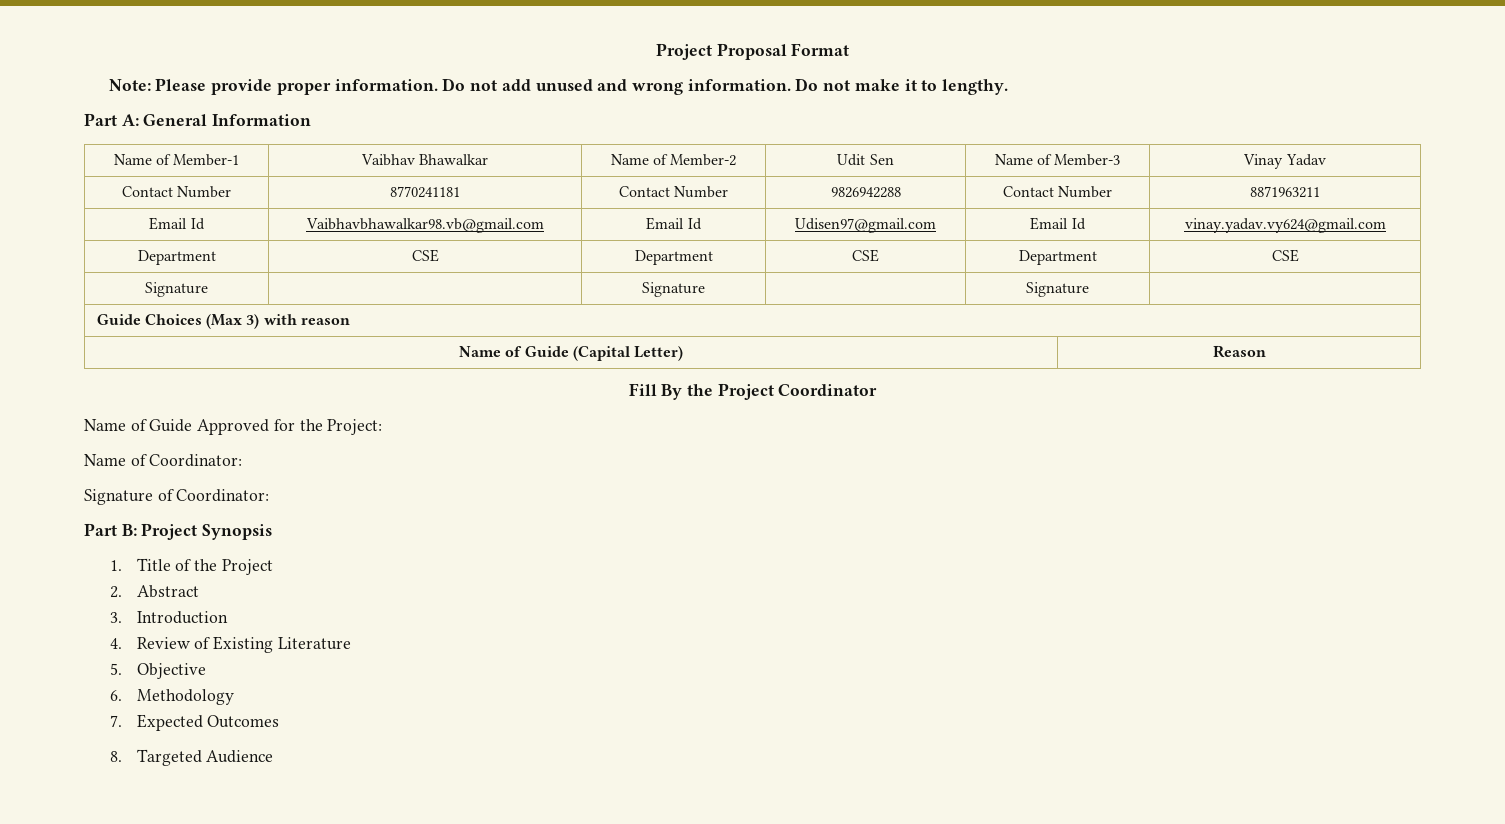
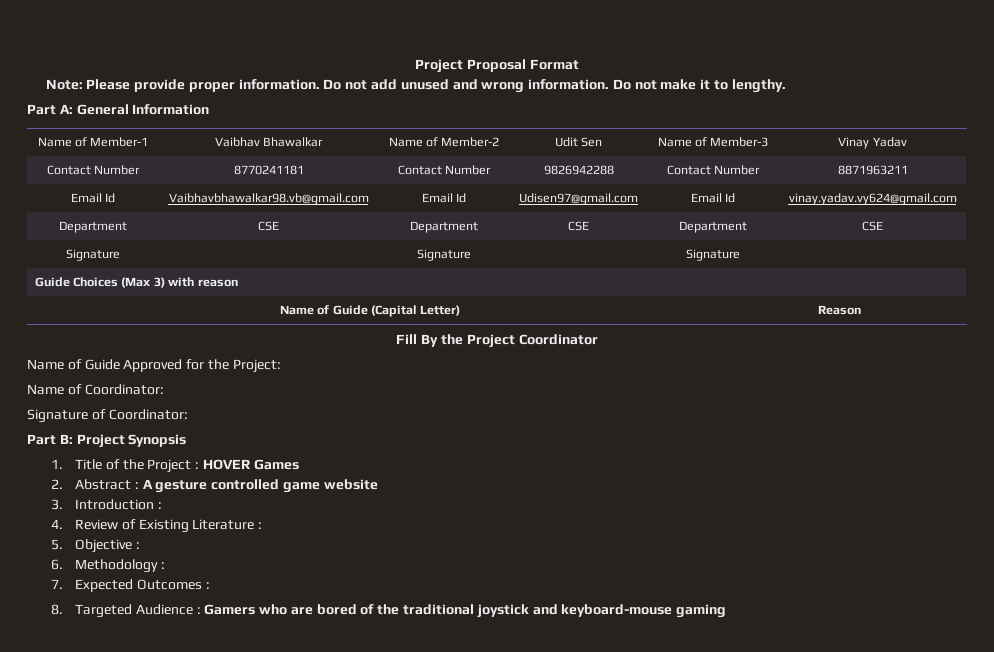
(273, 567) none -> [195,459,299,470] : HOVER Games
(199, 591) none -> [134,479,378,493] : A gesture controlled game website
(228, 617) none -> [157,502,162,509] :
(351, 643) none -> [258,522,263,529] :
(206, 671) none -> [135,542,140,549] :
(234, 697) none -> [160,562,165,569] :
(280, 721) none -> [205,582,210,589] :
(274, 756) none -> [196,604,727,618] : Gamers who are bored of the traditional joystick and keyboard-mouse gaming

